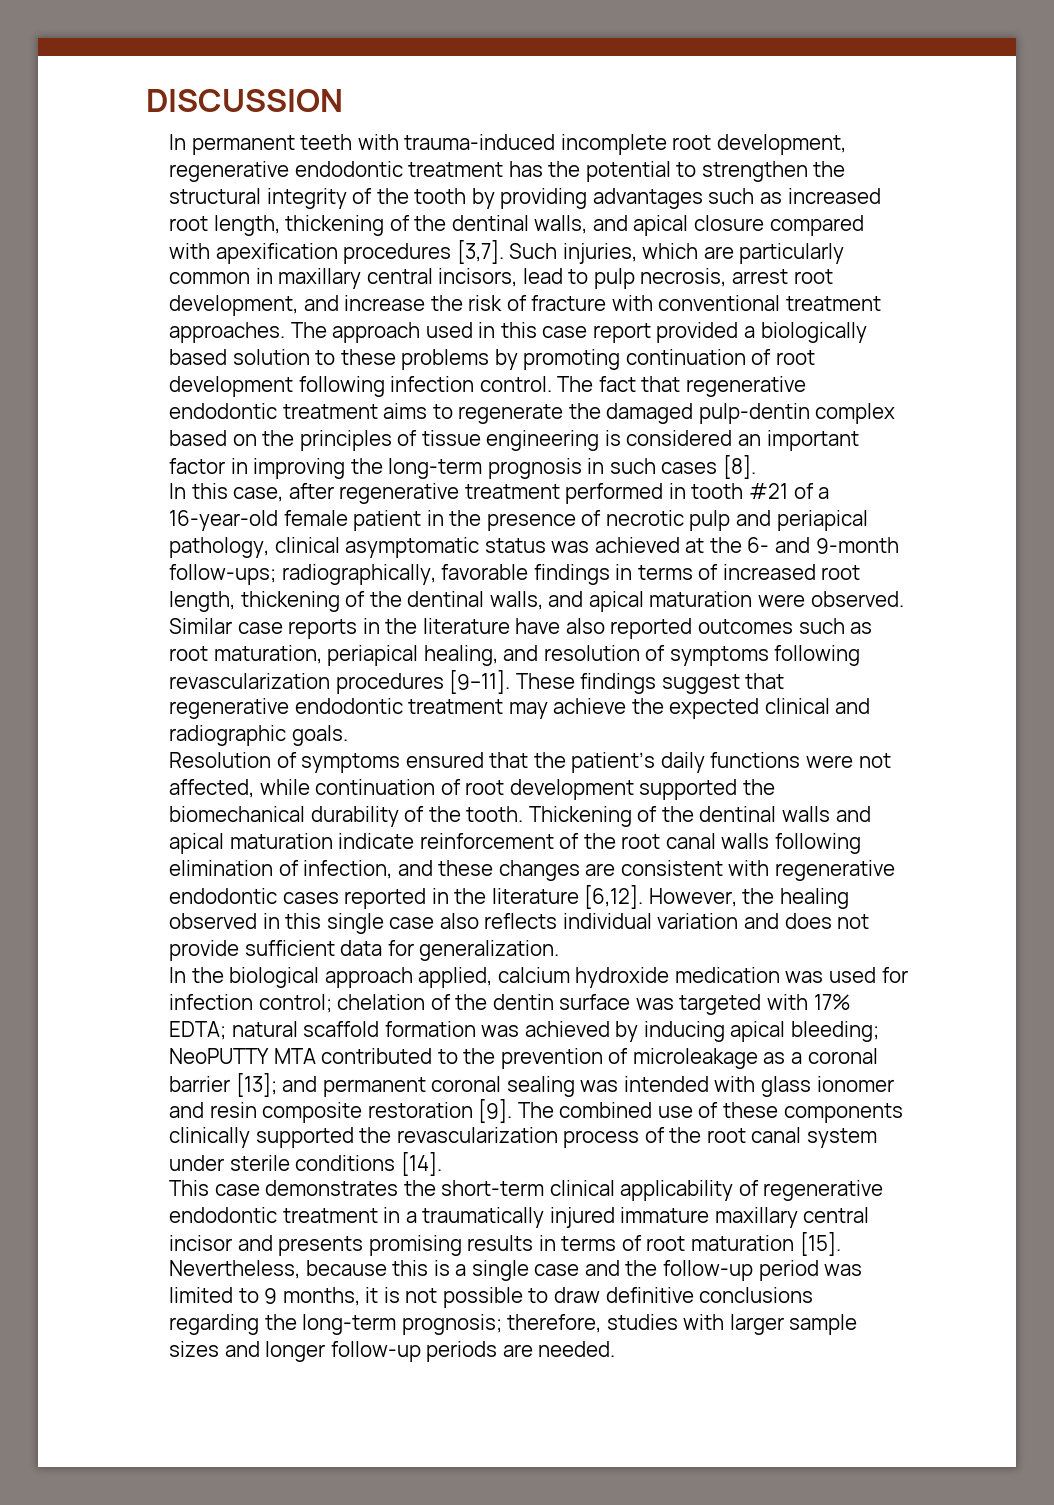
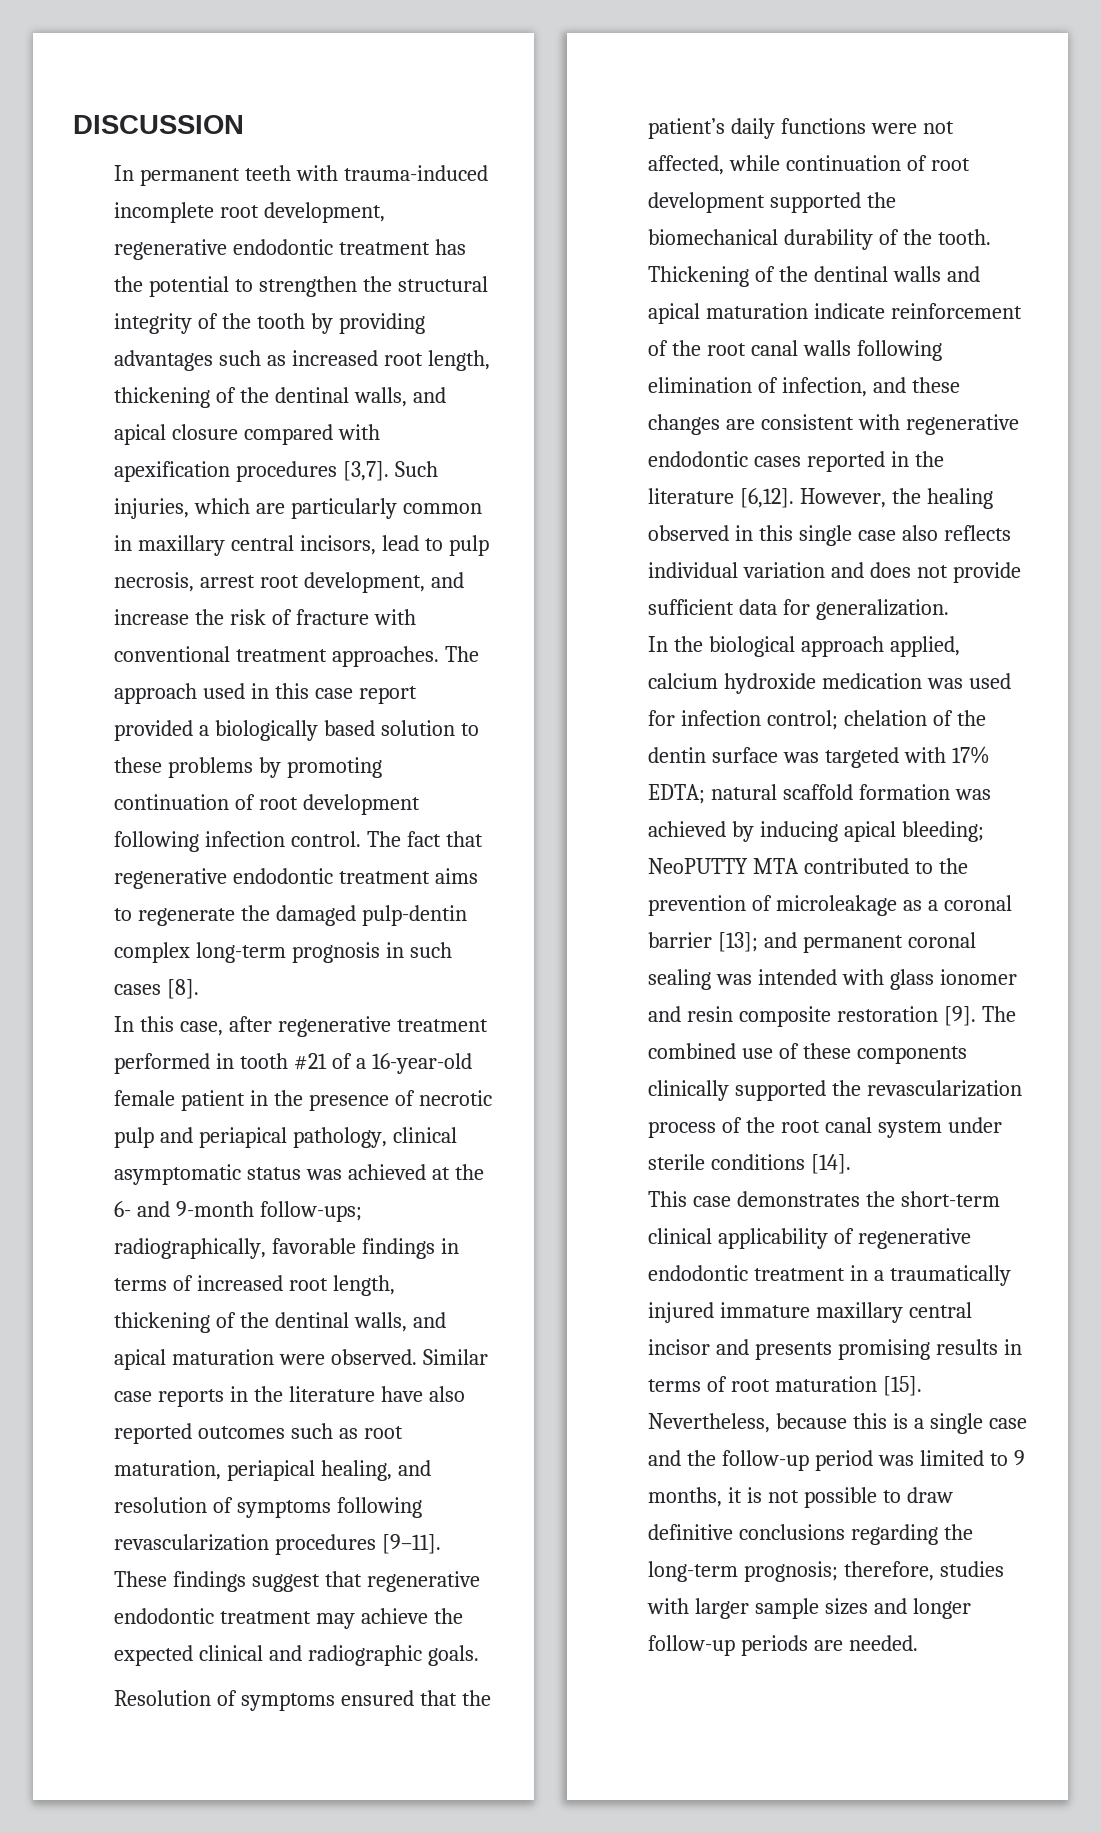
[169,430,859,451] [169,458,383,479] based on the principles of tissue engineering is considered an important factor in improving the -> (191, 952) none

